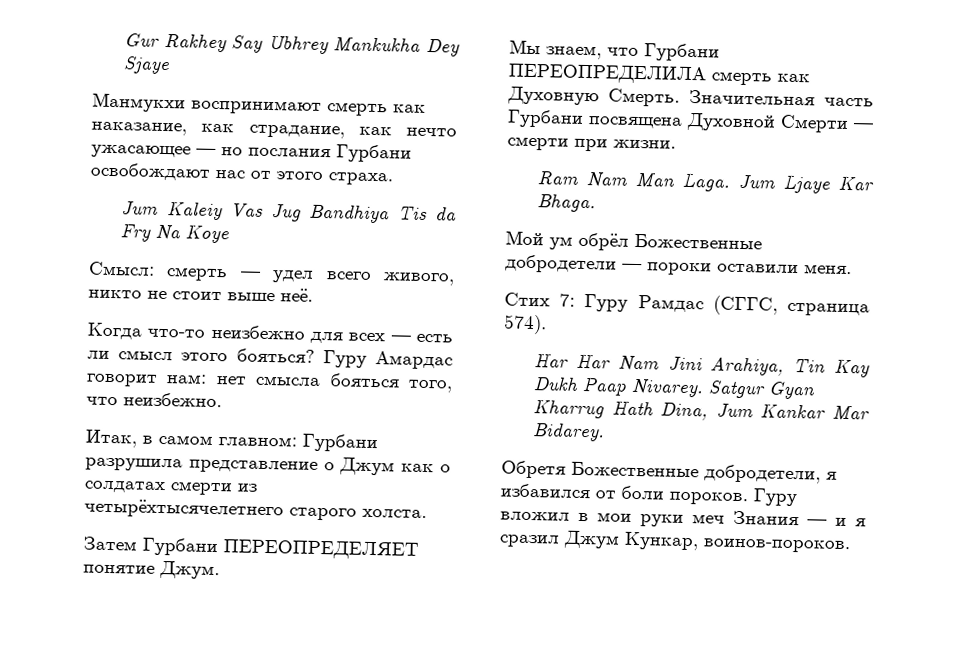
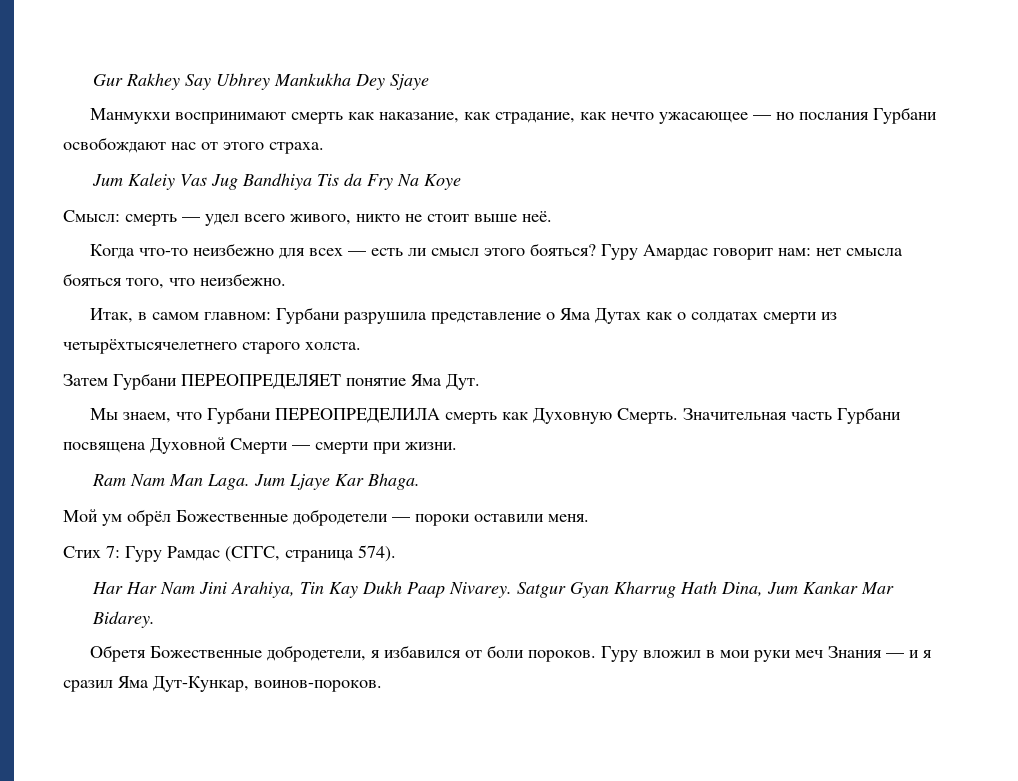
[339,457,396,476] Джум -> [559,308,641,324] Яма Дутах
[159,560,220,580] Джум. -> [411,374,480,390] Яма Дут.
[563,530,699,551] Джум Кункар, -> [118,676,249,692] Яма Дут-Кункар,

